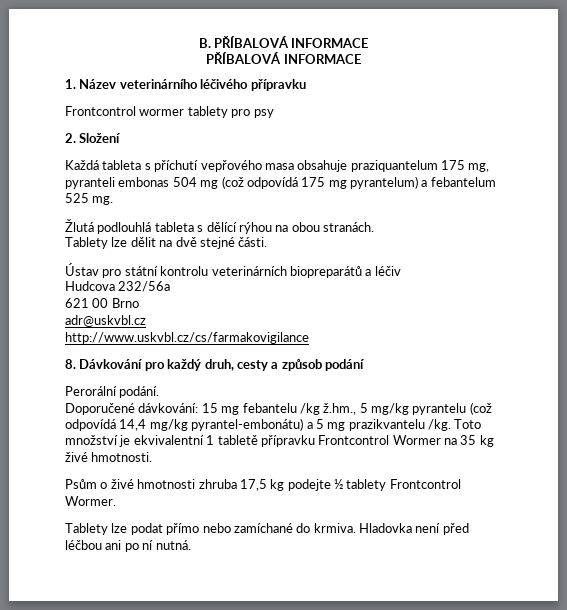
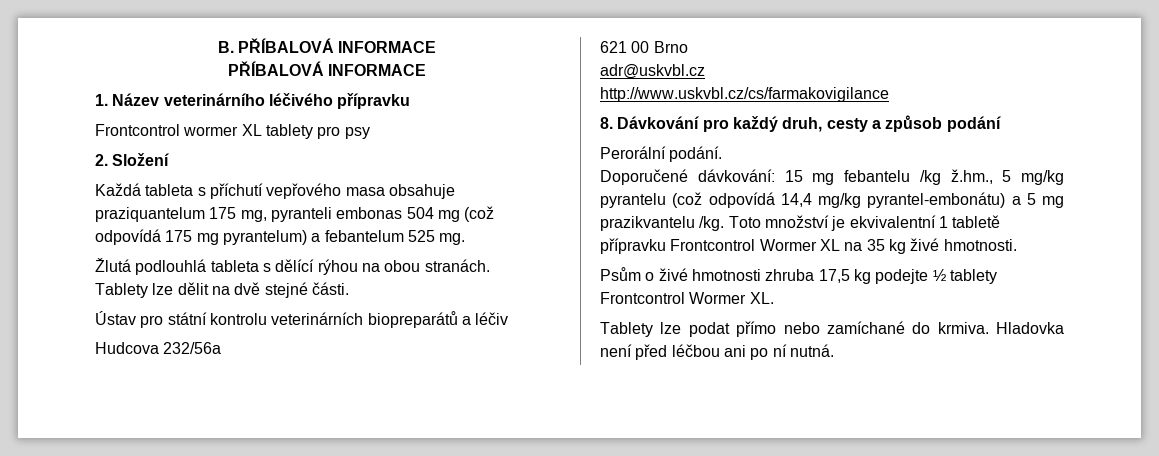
(185, 112) none -> [241,124,262,136] XL
(441, 440) none -> [819,239,840,251] XL
[65,496,116,506] Wormer. -> [689,292,774,304] Wormer XL.

